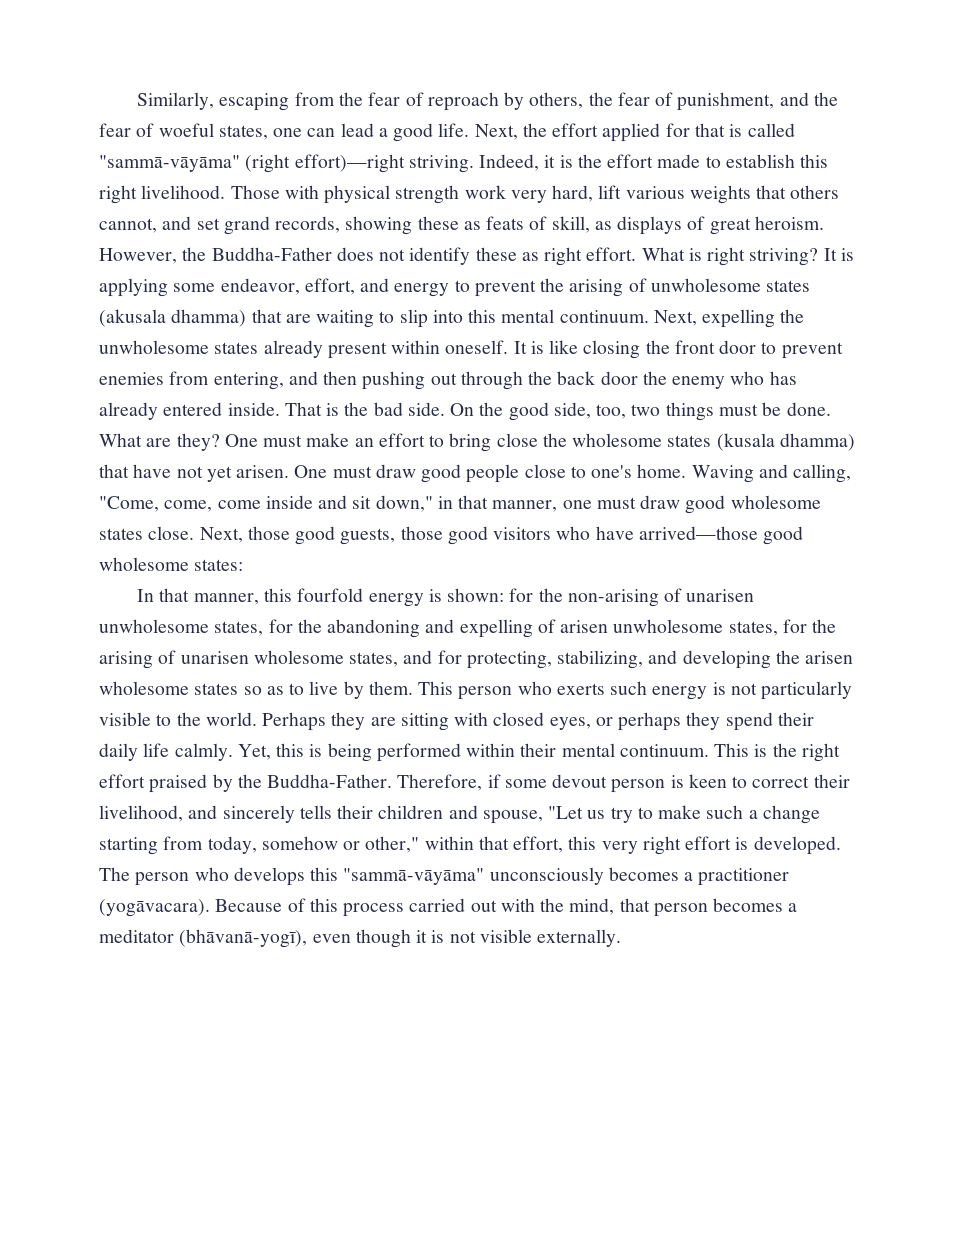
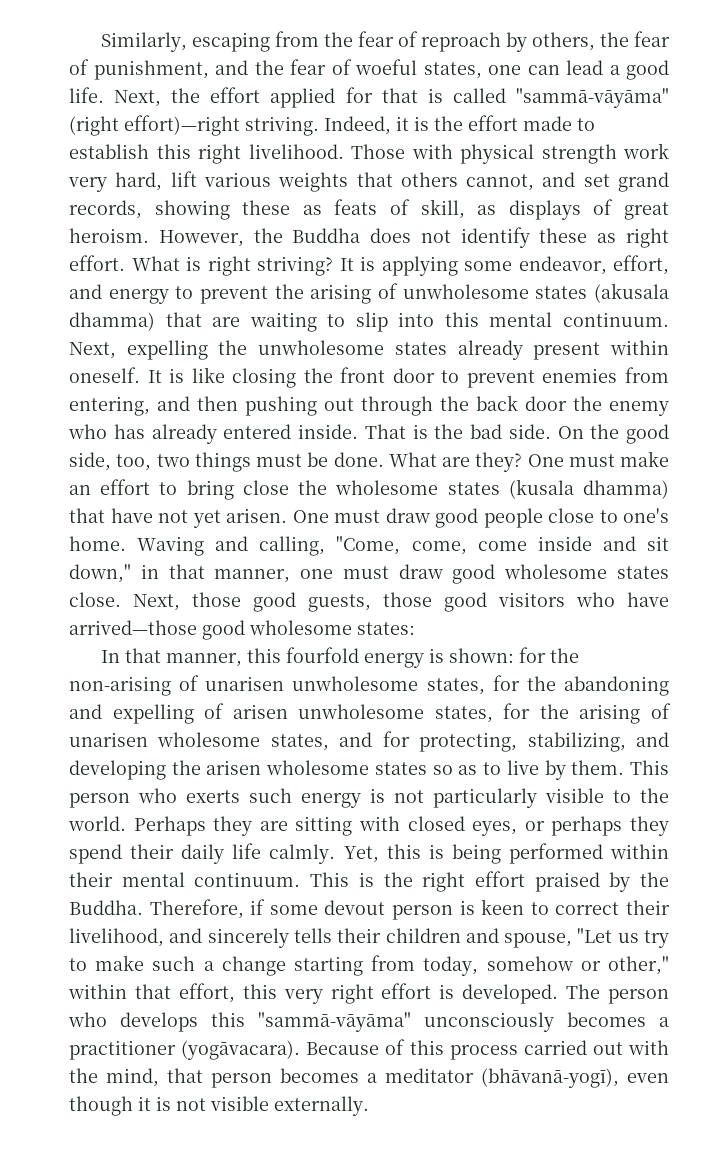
[211,247,332,261] Buddha-Father -> [292,228,361,243] Buddha
[267,774,393,788] Buddha-Father. -> [69,900,143,915] Buddha.

